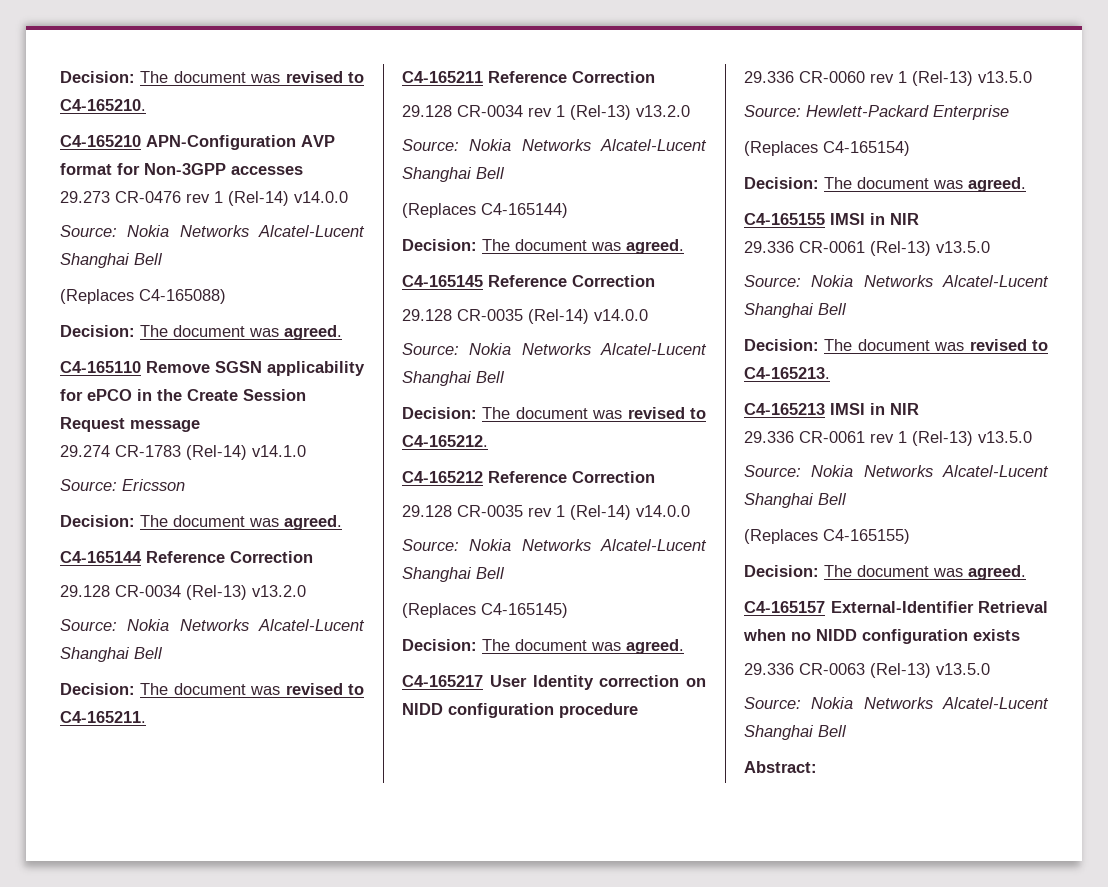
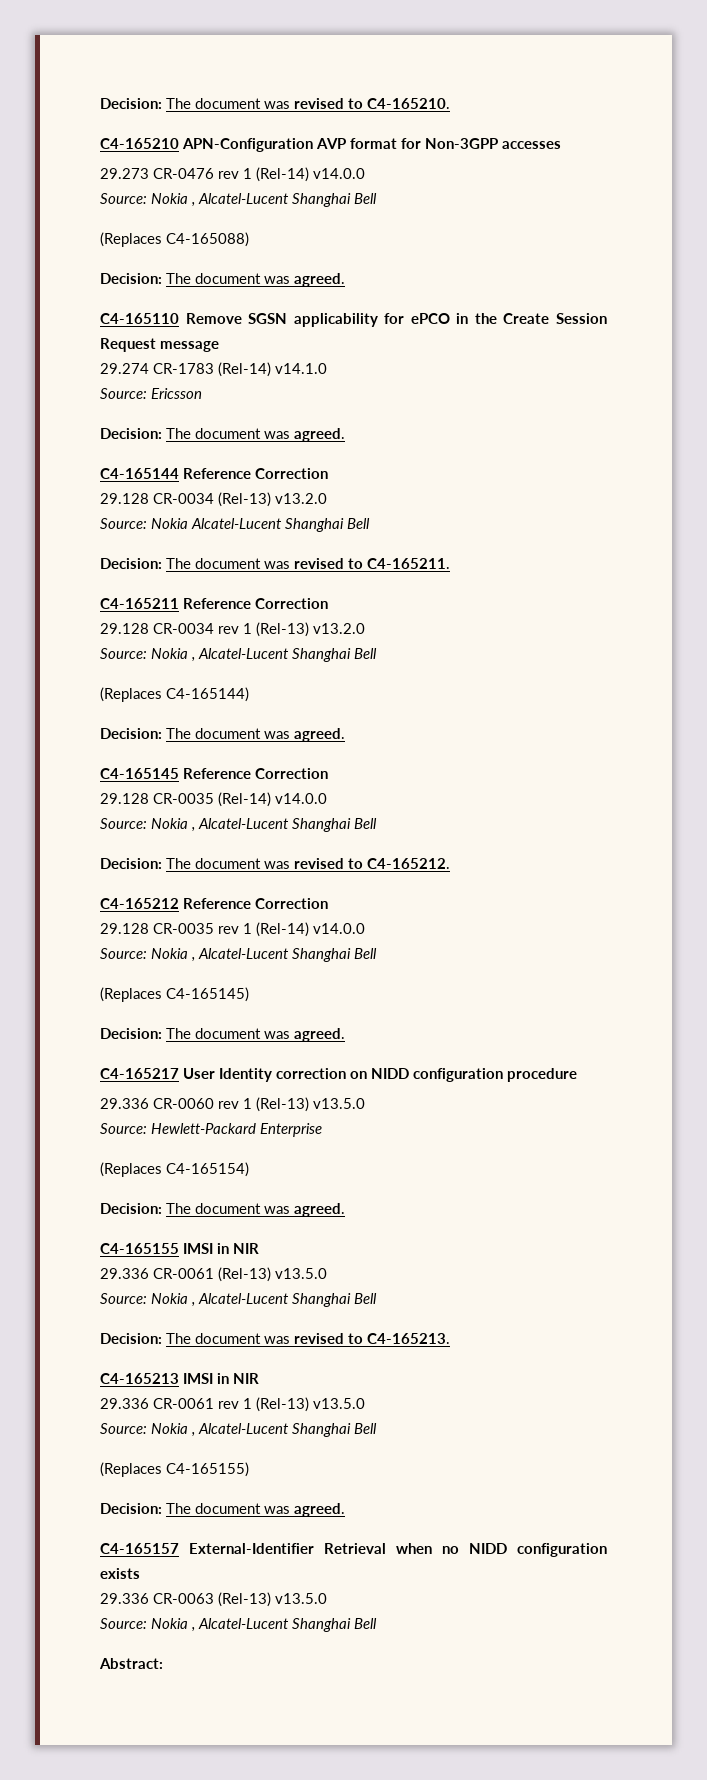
[179,225,249,237] Networks -> [192,202,195,207] ,
[179,619,249,631] Networks -> (188, 523) none
[521,139,591,151] Networks -> [192,657,195,662] ,
[521,343,591,355] Networks -> [192,827,195,832] ,
[521,539,591,551] Networks -> [192,957,195,962] ,
[863,275,933,287] Networks -> [192,1302,195,1307] ,
[863,465,933,477] Networks -> [192,1432,195,1437] ,
[863,697,933,709] Networks -> [192,1627,195,1632] ,

